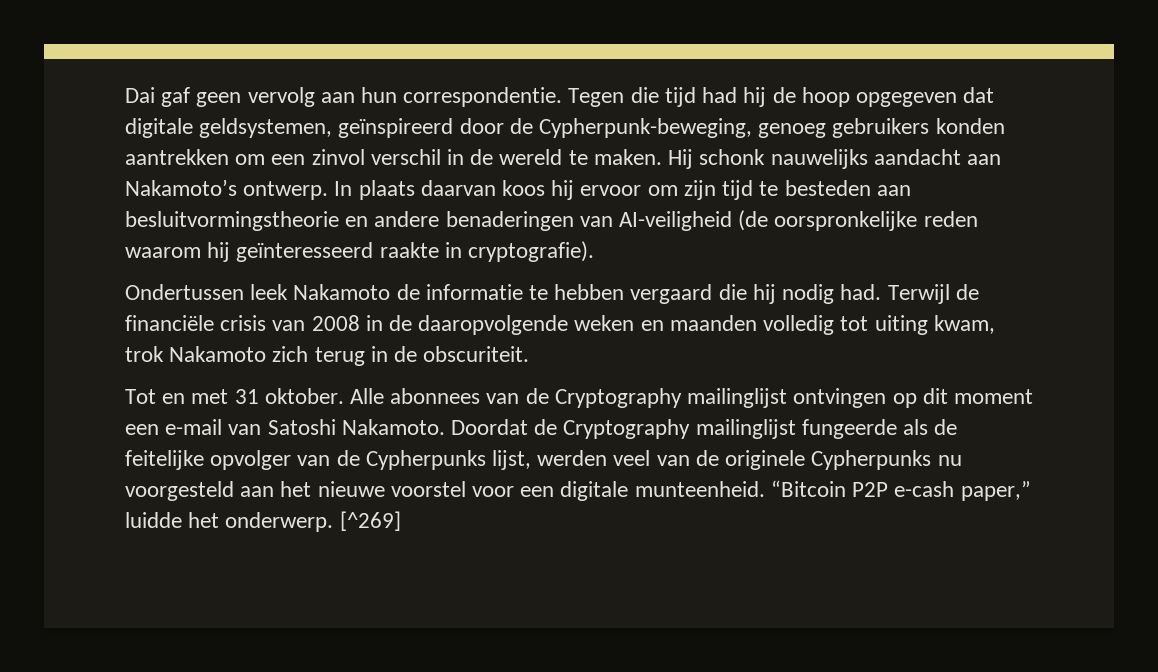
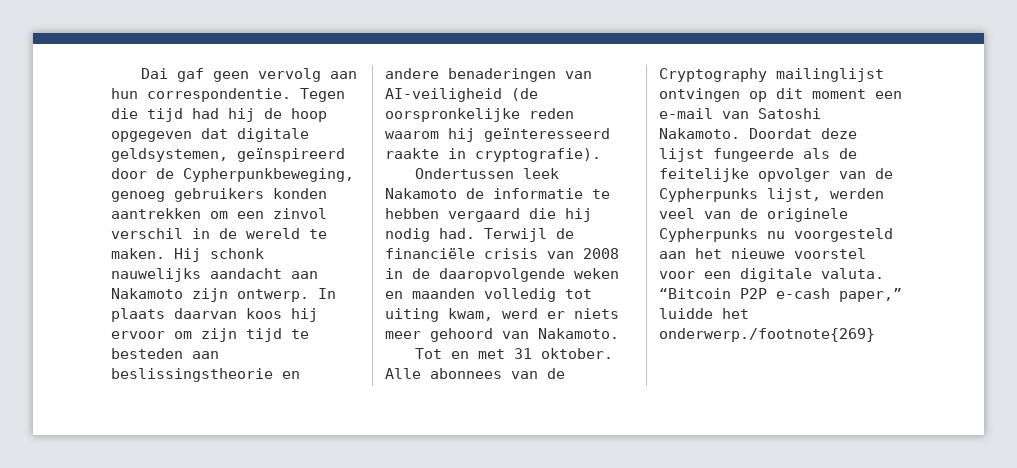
[539,118,753,138] Cypherpunk-beweging, -> [183,168,354,182] Cypherpunkbeweging,
[125,179,237,196] Nakamoto’s -> [111,288,228,302] Nakamoto zijn
[125,211,339,231] besluitvormingstheorie -> [111,368,273,382] beslissingstheorie
[125,346,530,366] trok Nakamoto zich terug in de obscuriteit. -> [502,308,619,319] [385,328,619,342] werd er niets meer gehoord van Nakamoto.
[534,419,796,439] de Cryptography mailinglijst -> [821,128,857,139] [659,148,704,162] deze lijst
[634,481,765,497] munteenheid. -> [821,268,884,279] valuta.
[225,511,401,532] onderwerp. [^269] -> [659,328,875,342] onderwerp./footnote{269}

